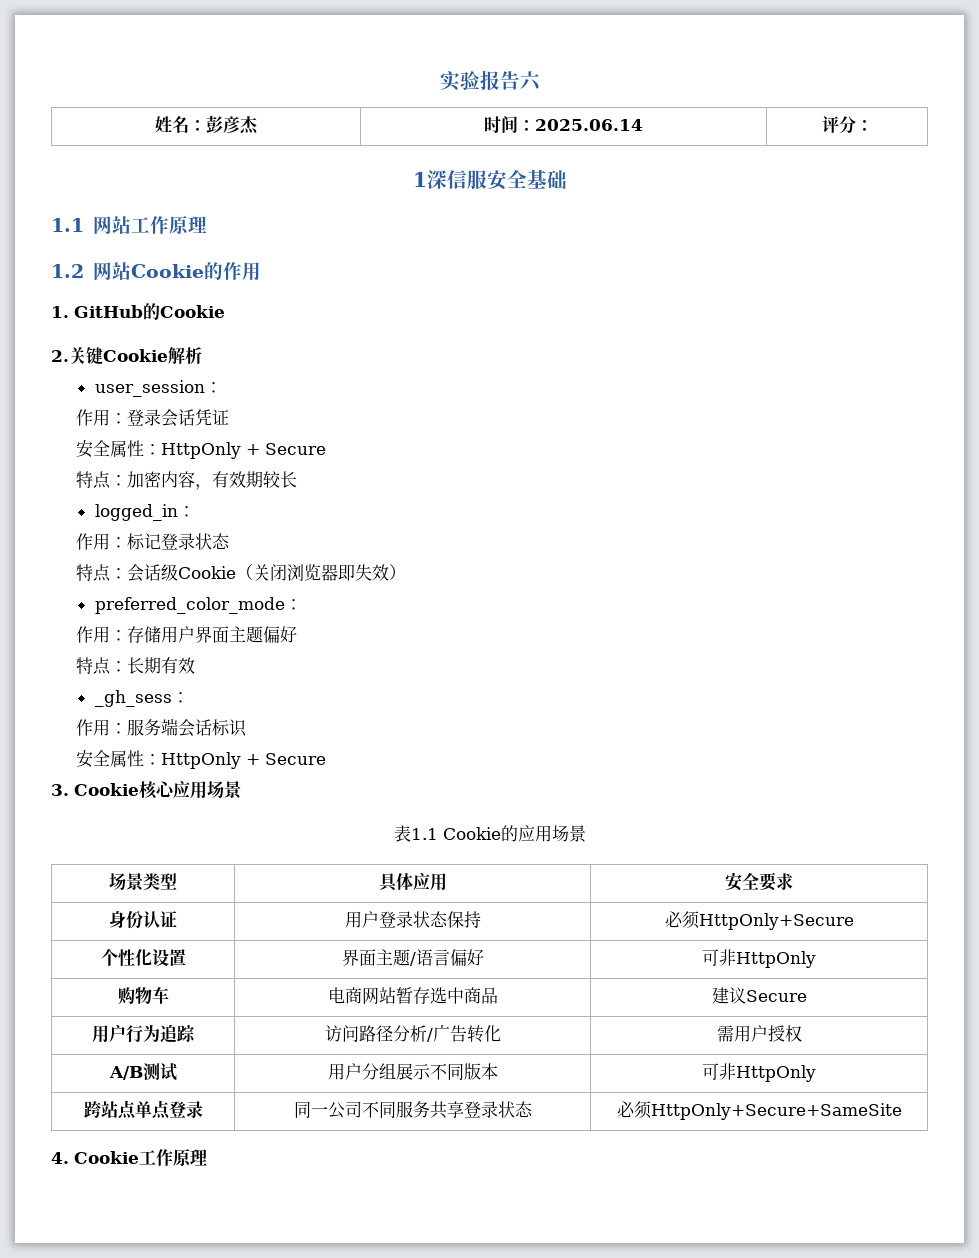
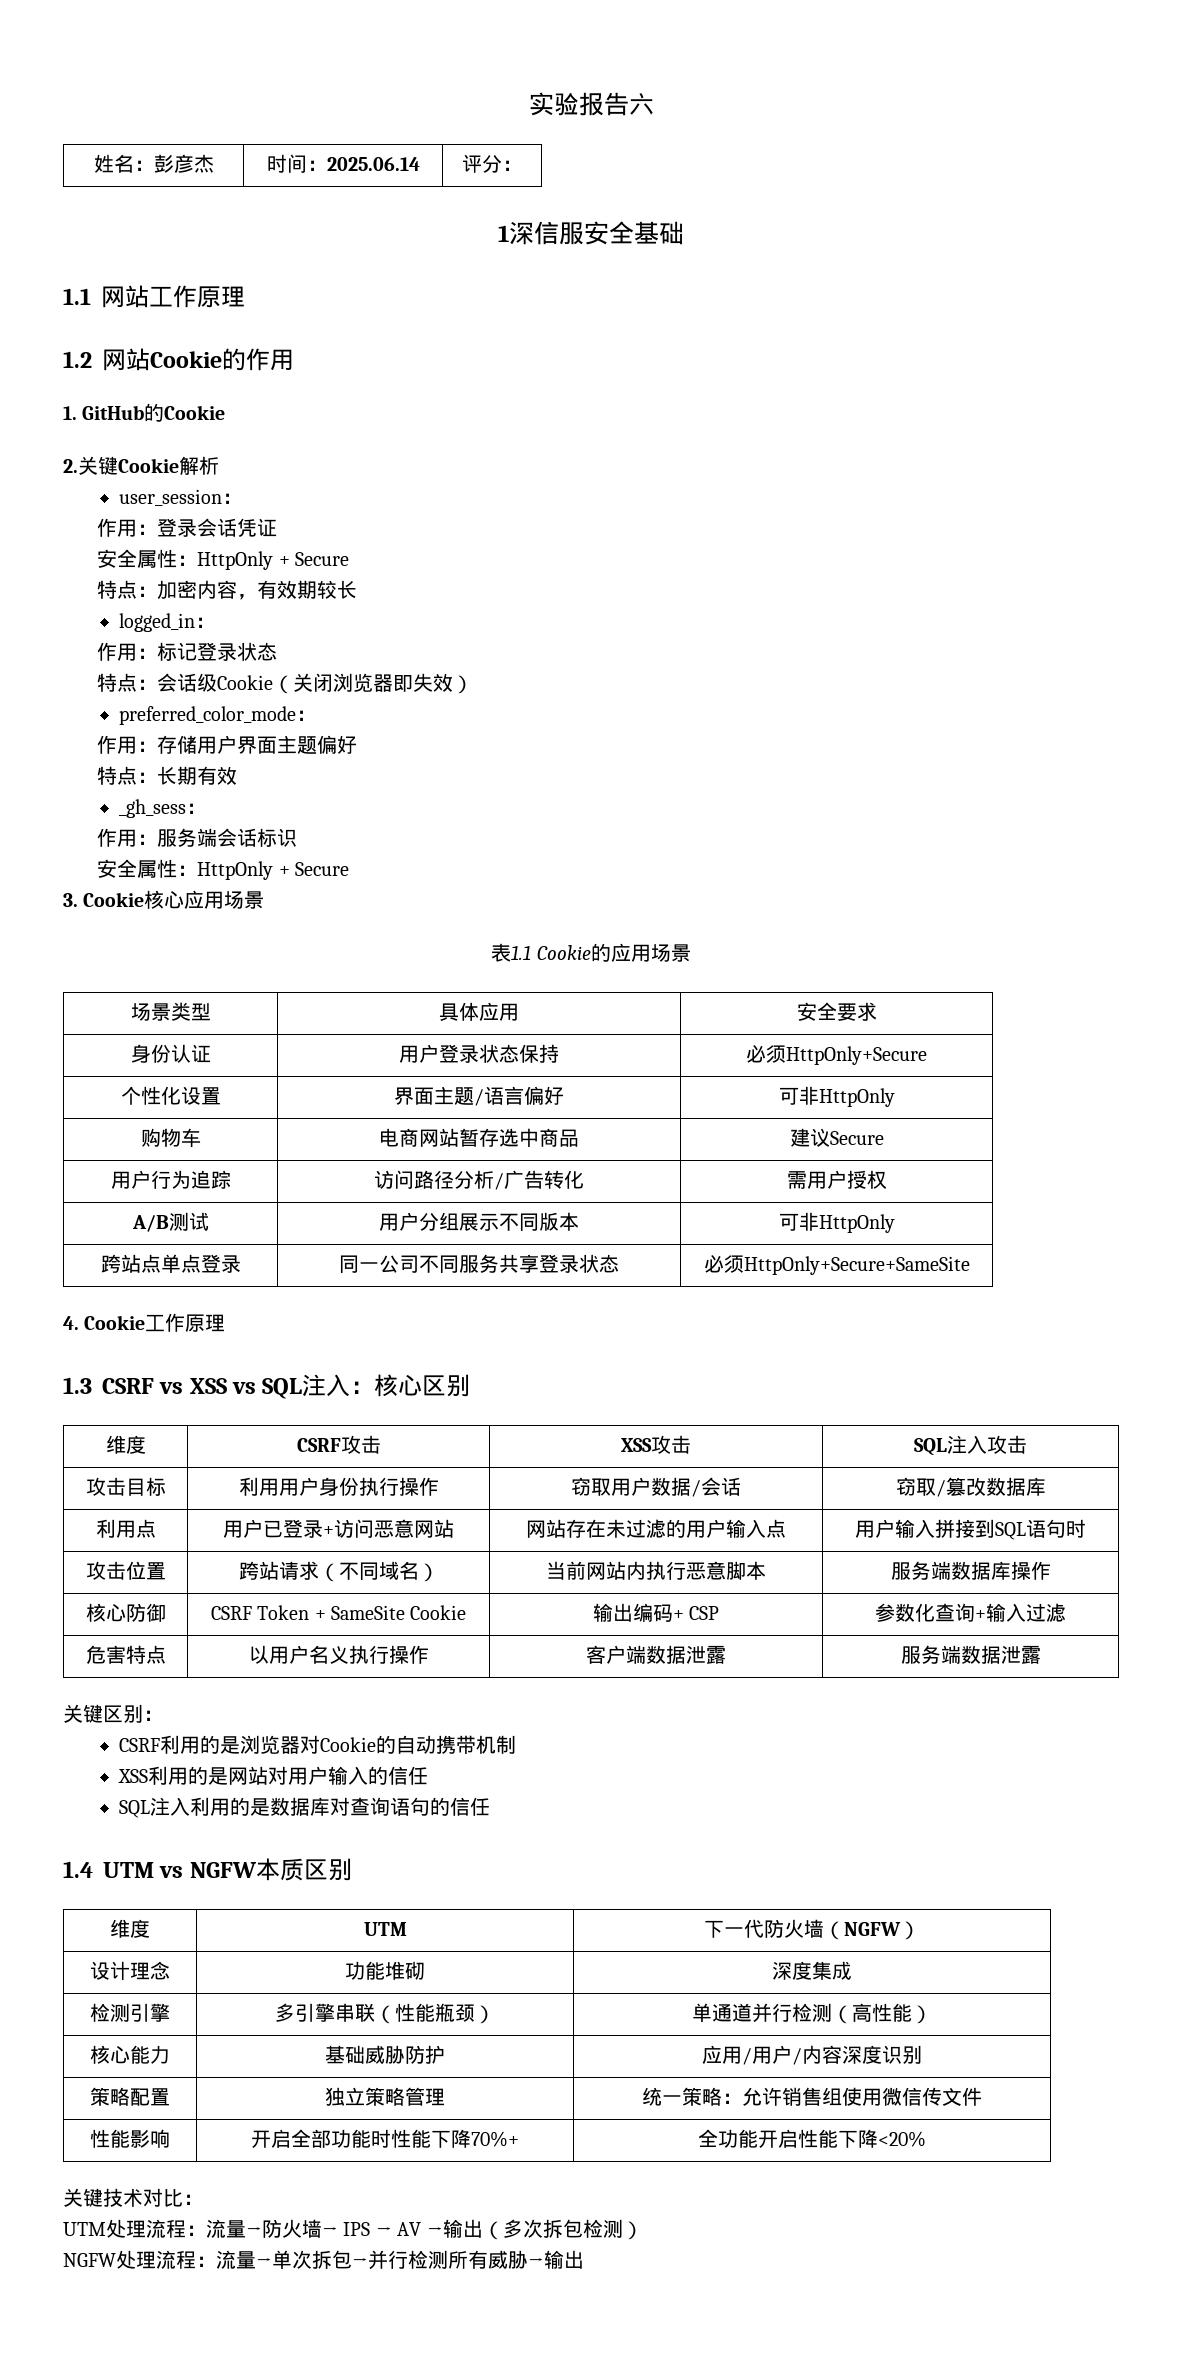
(207, 1157) none -> [63,1374,471,1399] [105,1435,146,1454] [296,1435,381,1454] [621,1435,691,1454] [914,1435,1027,1456] [85,1477,166,1496] [238,1477,439,1496] [571,1477,741,1497] [895,1477,1046,1497] [95,1519,156,1538] [223,1519,454,1538] [526,1519,786,1538] [855,1519,1086,1540] [85,1561,166,1580] [238,1561,439,1582] [546,1561,766,1580] [890,1561,1051,1580] [85,1603,166,1622] [210,1605,467,1620] [592,1603,720,1622] [875,1603,1066,1622] [85,1645,166,1664] [248,1645,429,1664] [586,1645,726,1664] [900,1645,1041,1664] [63,1704,163,1723] [119,1735,517,1754] [118,1766,429,1785] [119,1797,491,1818] [63,1858,352,1881] [110,1919,150,1938] [363,1922,407,1936] [704,1919,920,1940] [90,1961,170,1980] [345,1961,425,1980] [772,1961,852,1980] [90,2003,170,2022] [275,2003,495,2024] [692,2003,932,2024] [90,2045,170,2064] [325,2045,445,2064] [702,2045,922,2065] [90,2087,170,2106] [325,2087,445,2106] [642,2087,982,2106] [90,2129,170,2148] [251,2129,519,2148] [698,2129,926,2148] [63,2188,203,2207] [63,2219,643,2240] [63,2250,584,2270] // 1.3 CSRF vs XSS vs SQL注入：核心区别 // 维度 | CSRF攻击 | XSS攻击 | SQL注入攻击 // 攻击目标 | 利用用户身份执行操作 | 窃取用户数据/会话 | 窃取/篡改数据库 // 利用点 | 用户已登录+访问恶意网站 | 网站存在未过滤的用户输入点 | 用户输入拼接到SQL语句时 // 攻击位置 | 跨站请求（不同域名） | 当前网站内执行恶意脚本 | 服务端数据库操作 // 核心防御 | CSRF Token + SameSite Cookie | 输出编码+ CSP | 参数化查询+输入过滤 // 危害特点 | 以用户名义执行操作 | 客户端数据泄露 | 服务端数据泄露 // 关键区别： // CSRF利用的是浏览器对Cookie的自动携带机制 // XSS利用的是网站对用户输入的信任 // SQL注入利用的是数据库对查询语句的信任 // 1.4 UTM vs NGFW本质区别 // 维度 | UTM | 下一代防火墙（NGFW） // 设计理念 | 功能堆砌 | 深度集成 // 检测引擎 | 多引擎串联（性能瓶颈） | 单通道并行检测（高性能） // 核心能力 | 基础威胁防护 | 应用/用户/内容深度识别 // 策略配置 | 独立策略管理 | 统一策略：允许销售组使用微信传文件 // 性能影响 | 开启全部功能时性能下降70%+ | 全功能开启性能下降<20% // 关键技术对比： // UTM处理流程：流量→防火墙→ IPS → AV →输出（多次拆包检测） // NGFW处理流程：流量→单次拆包→并行检测所有威胁→输出

